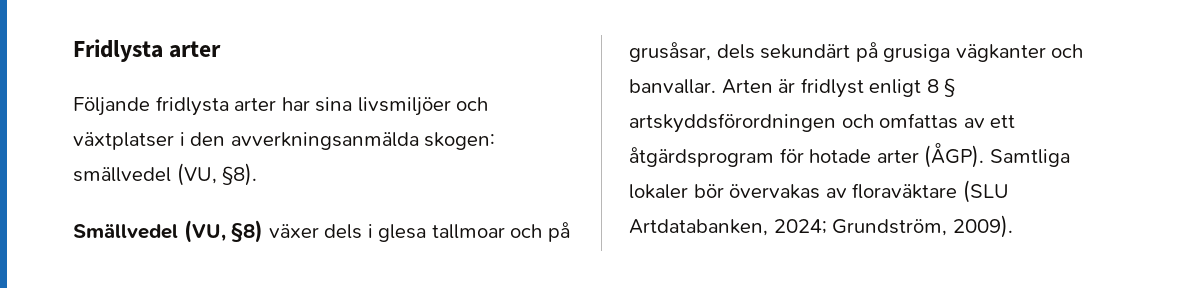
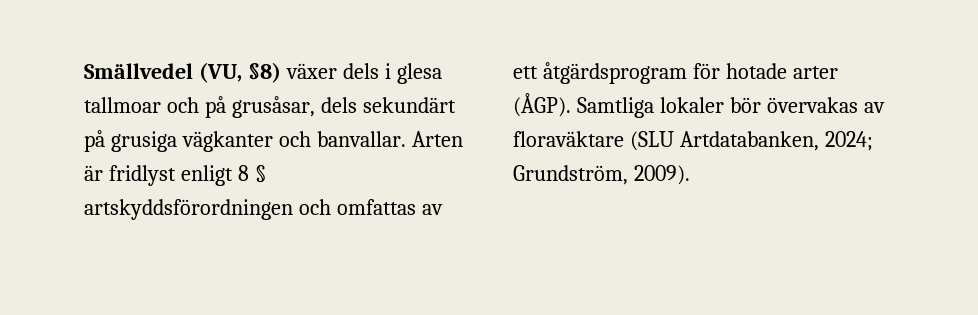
[73,39,222,62] [73,96,489,116] [73,132,496,150] [73,163,258,186] Fridlysta arter // Följande fridlysta arter har sina livsmiljöer och växtplatser i den avverkningsanmälda skogen: smällvedel (VU, §8). // -> (84, 71) none

